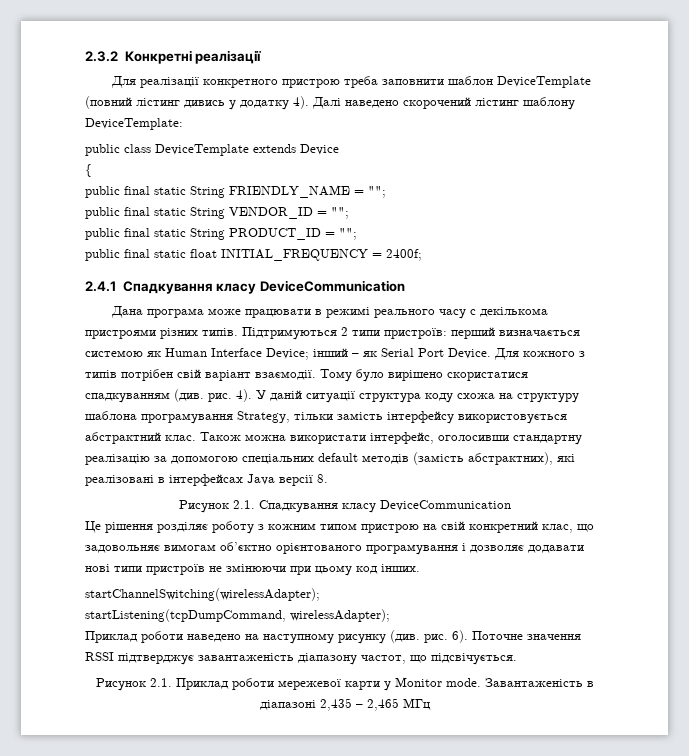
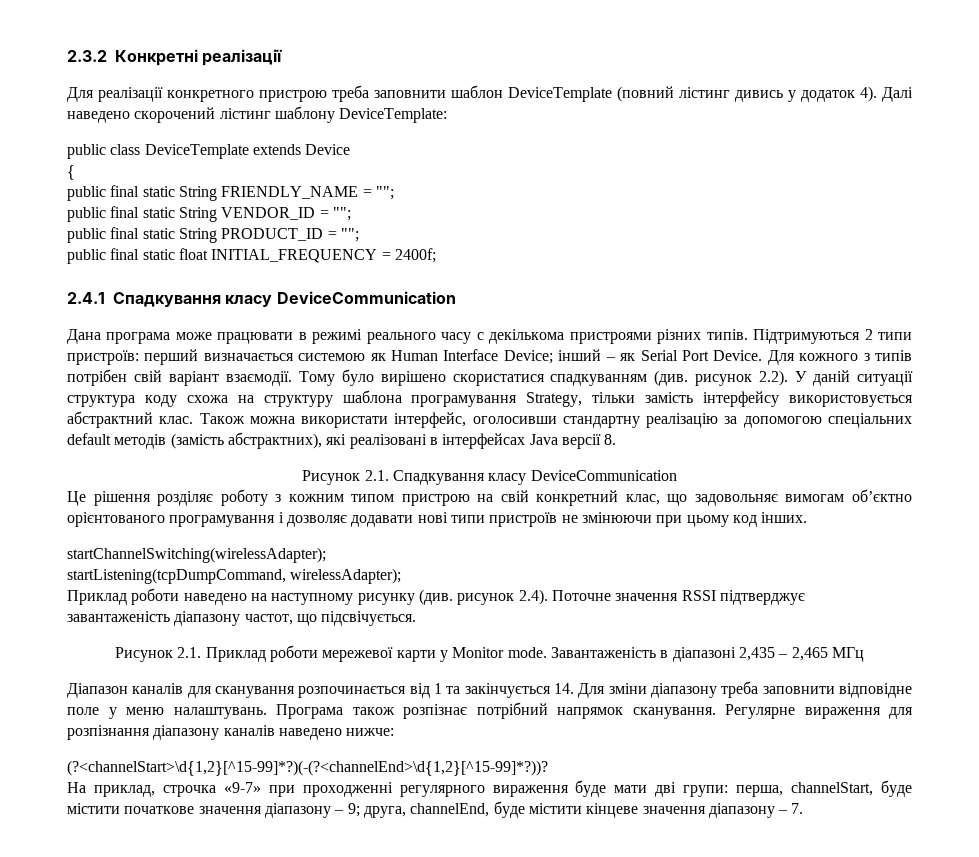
[240,100,289,110] додатку -> [801,90,855,102] додаток
[208,389,252,402] рис. 4). -> [695,370,789,386] рисунок 2.2).
[424,630,468,643] рис. 6). -> [457,589,548,605] рисунок 2.4).
(431, 704) none -> [67,681,913,698] [67,702,913,719] [67,725,395,740] [67,760,548,776] [67,780,913,797] [67,801,804,818] // Діапазон каналів для сканування розпочинається від 1 та закінчується 14. Для зміни діапазону треба заповнити відповідне поле у меню налаштувань. Програма також розпізнає потрібний напрямок сканування. Регулярне вираження для розпізнання діапазону каналів наведено нижче: // (?<channelStart>\d{1,2}[^15-99]*?)(-(?<channelEnd>\d{1,2}[^15-99]*?))? // На приклад, строчка «9-7» при проходженні регулярного вираження буде мати дві групи: перша, channelStart, буде містити початкове значення діапазону – 9; друга, channelEnd, буде містити кінцеве значення діапазону – 7.

